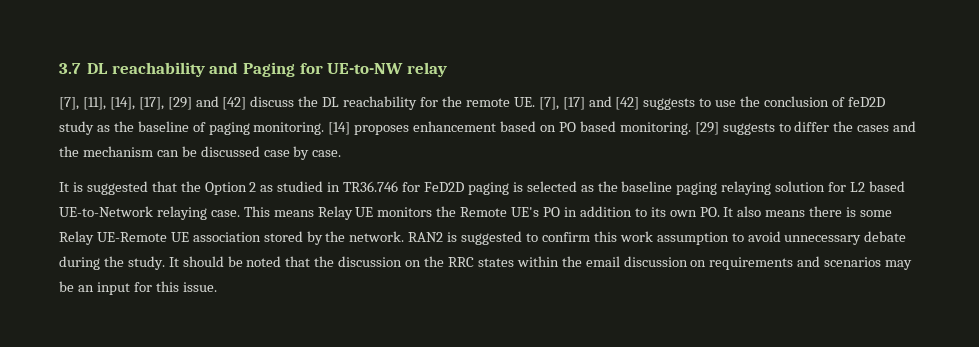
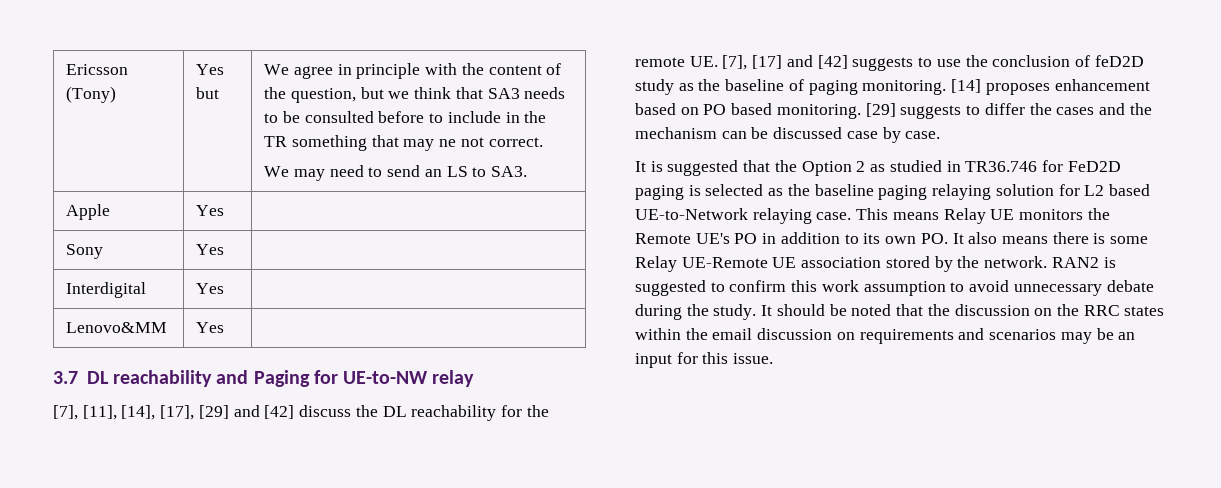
(59, 68) none -> [66,64,129,75] [66,86,117,103] [196,64,225,75] [196,87,220,99] [264,63,562,79] [264,87,566,103] [264,111,547,123] [264,135,543,151] [264,165,527,181] [66,204,111,220] [196,205,225,216] [66,244,104,259] [196,244,225,255] [66,282,147,298] [196,283,225,294] [66,322,168,333] [196,322,225,333] Ericsson (Tony) | Yes but | We agree in principle with the content of the question, but we think that SA3 needs to be consulted before to include in the TR something that may ne not correct. // We may need to send an LS to SA3. // Apple | Yes | // Sony | Yes | // Interdigital | Yes | // Lenovo&MM | Yes | //

